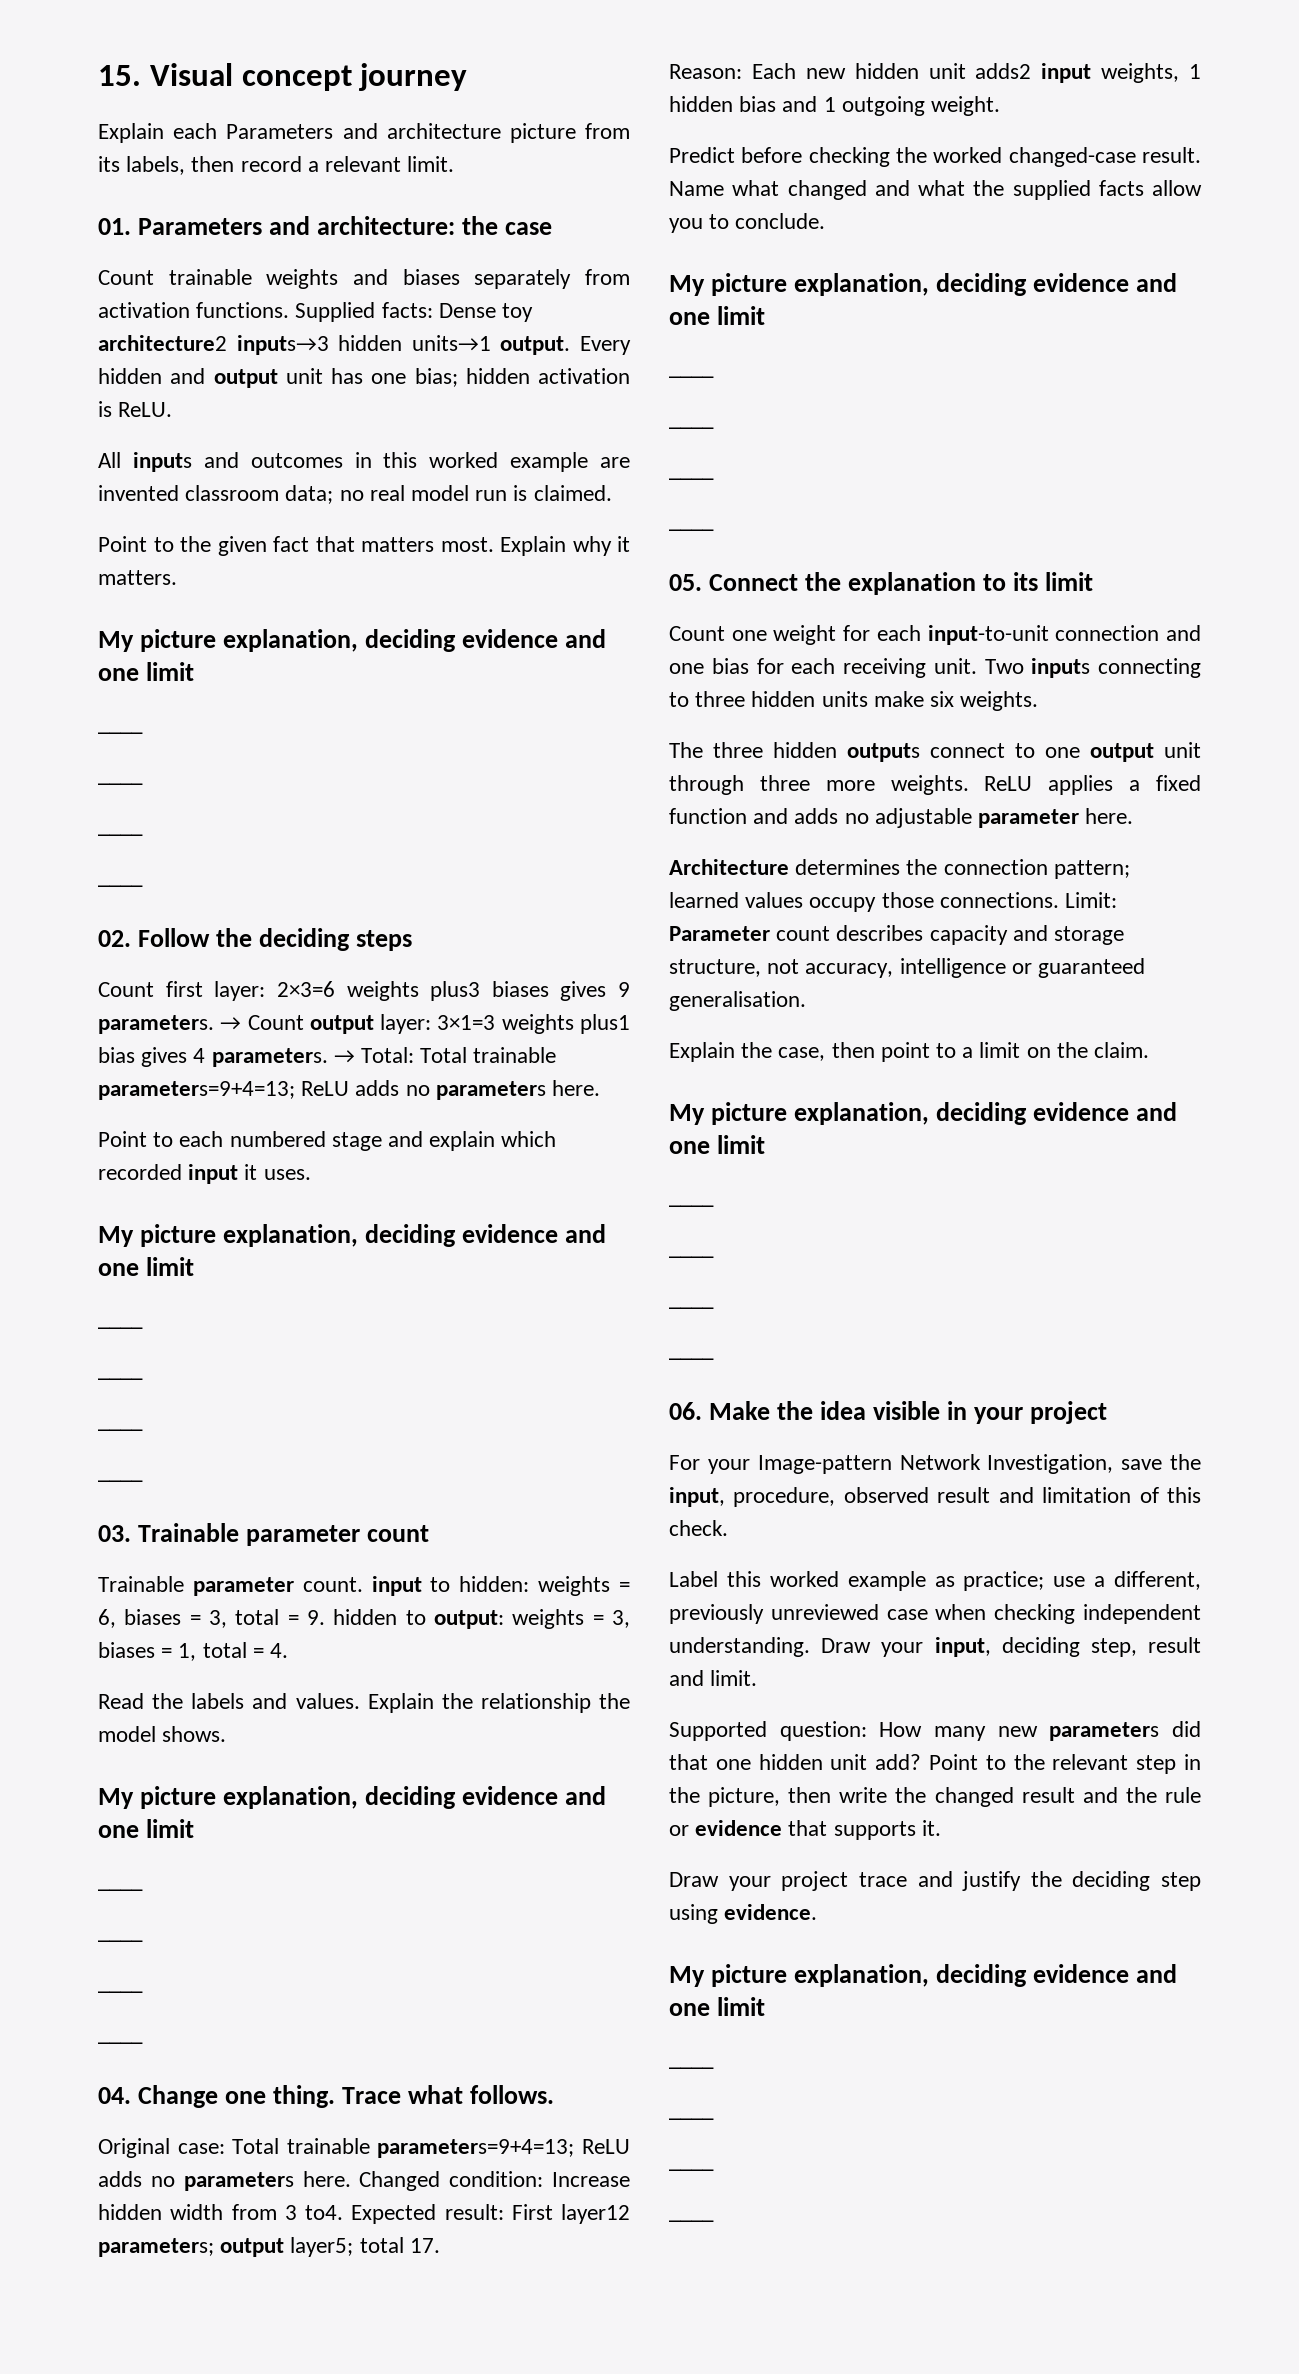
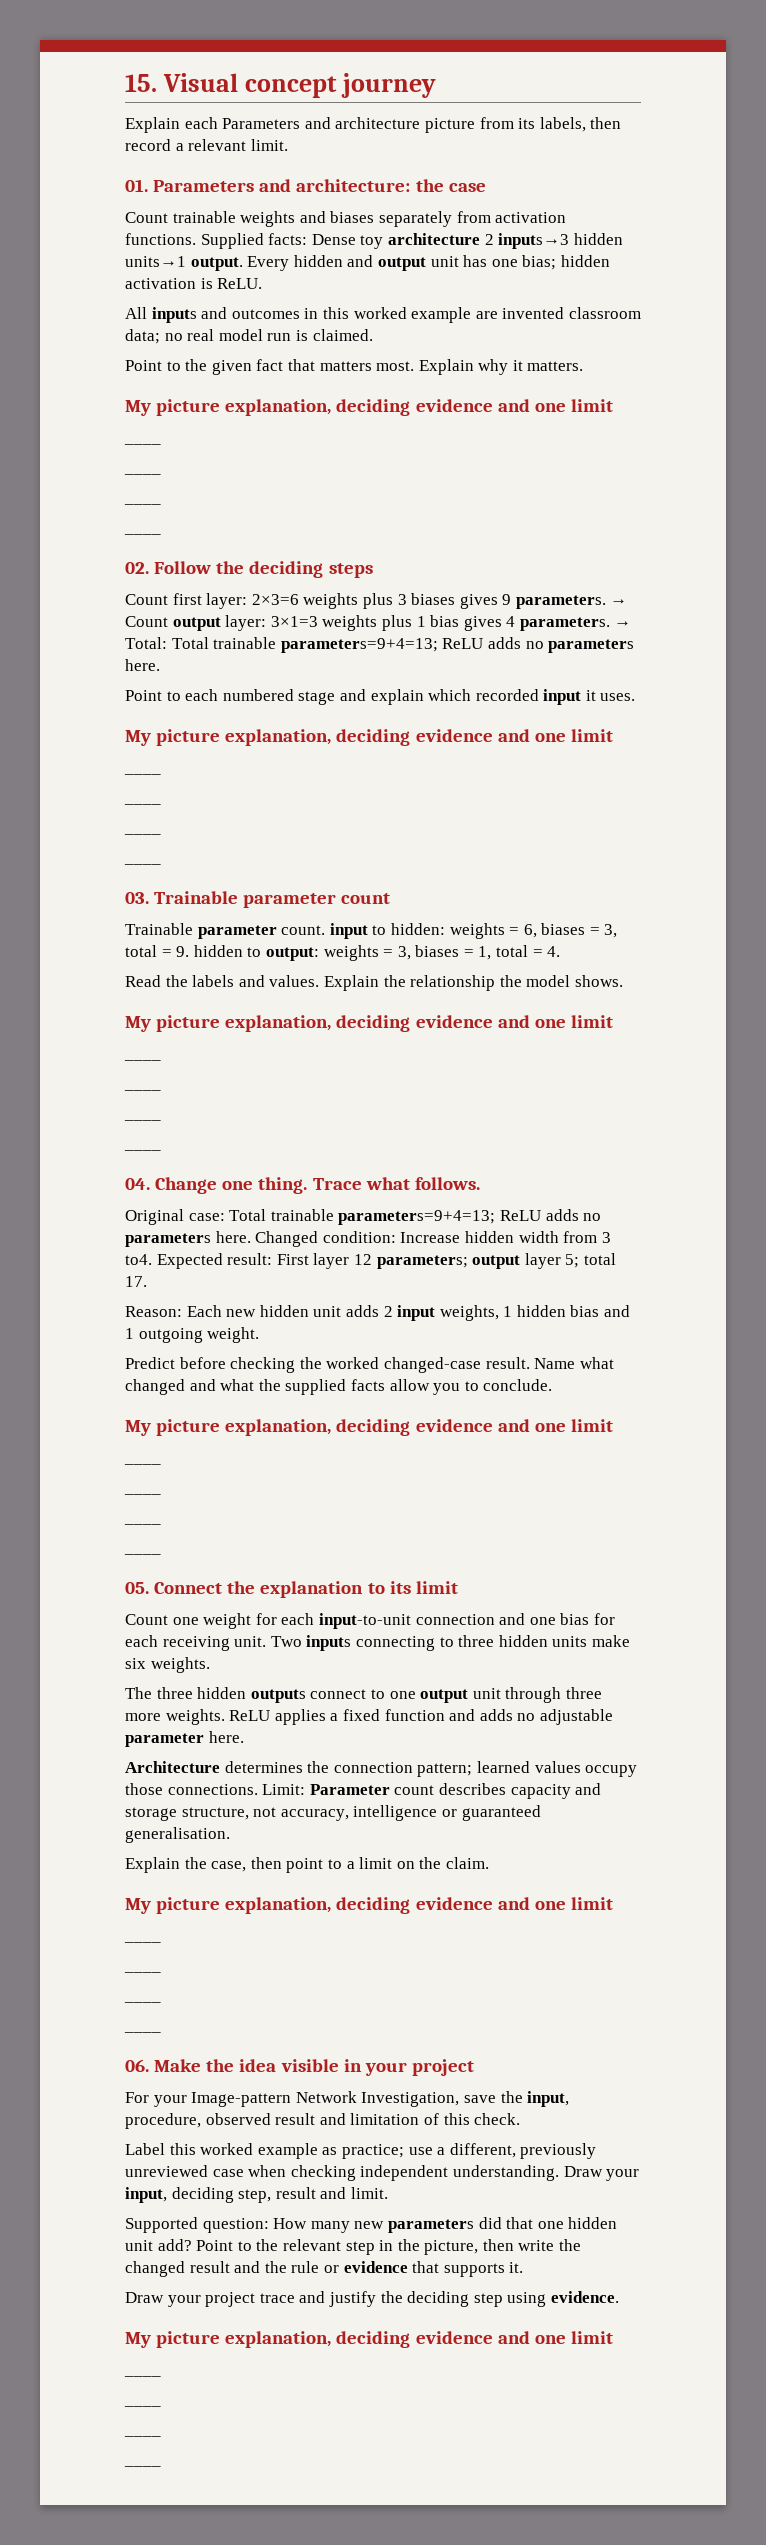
[98,335,227,351] architecture2 -> [387,233,494,245] architecture 2
[430,981,481,1001] plus3 -> [362,593,407,609] plus 3
[580,1014,630,1034] plus1 -> [381,615,426,631] plus 1
[561,2204,630,2224] [98,2237,354,2257] layer12 parameters; output layer5; -> [313,1253,580,1269] layer 12 parameters; output layer 5;
[975,63,1032,79] adds2 -> [345,1305,393,1317] adds 2

